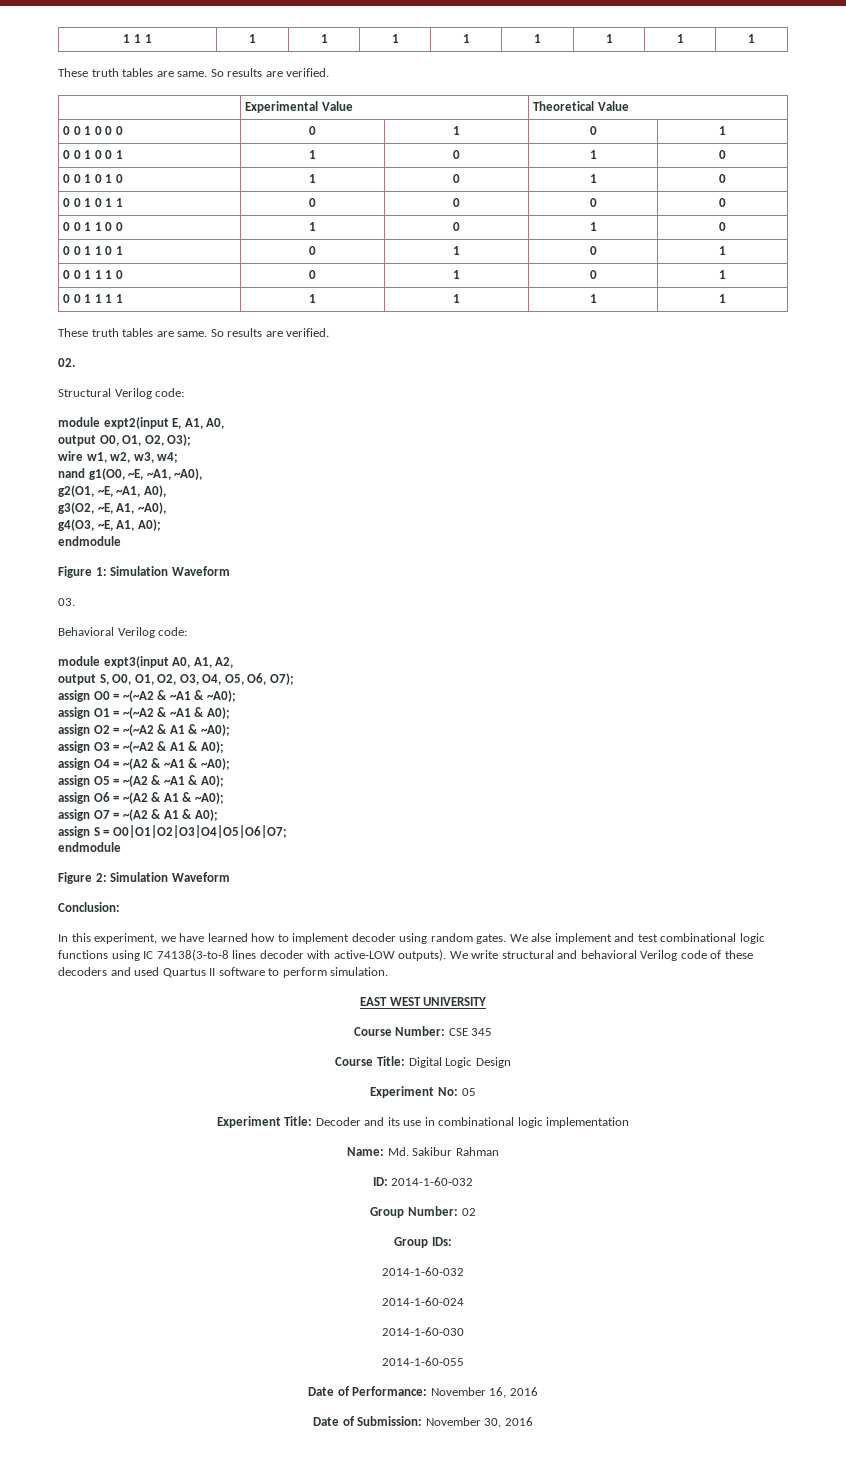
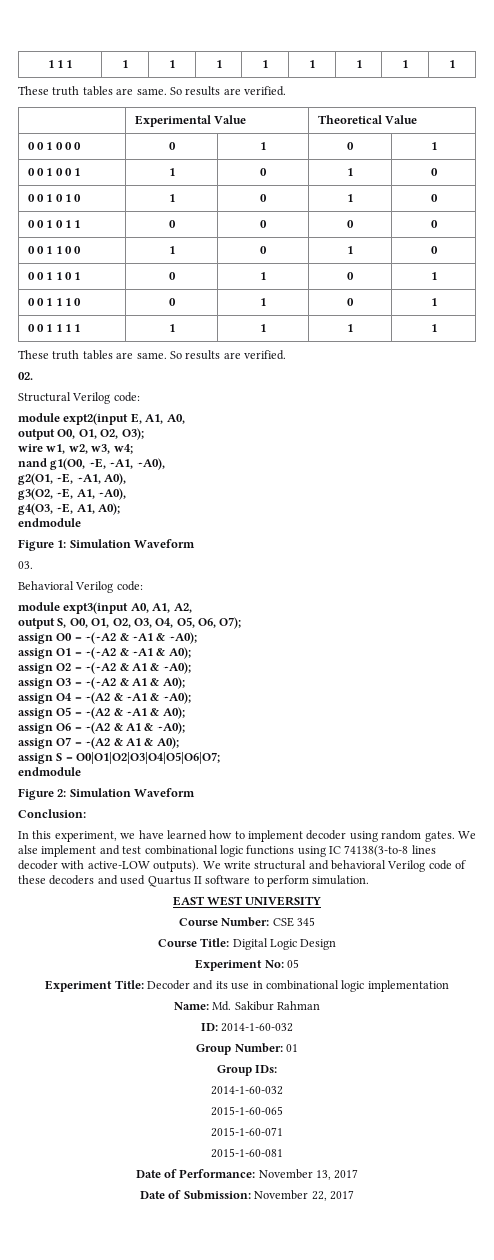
[461,1208,476,1216] 02 -> [285,1044,298,1052] 01
[382,1297,464,1306] [382,1327,464,1336] [382,1357,464,1366] 2014-1-60-024 // 2014-1-60-030 // 2014-1-60-055 -> [211,1106,283,1116] [211,1127,283,1137] [211,1148,283,1158] 2015-1-60-065 // 2015-1-60-071 // 2015-1-60-081
[489,1387,538,1398] 16, 2016 -> [316,1169,359,1180] 13, 2017
[484,1417,533,1428] 30, 2016 -> [311,1190,354,1201] 22, 2017

